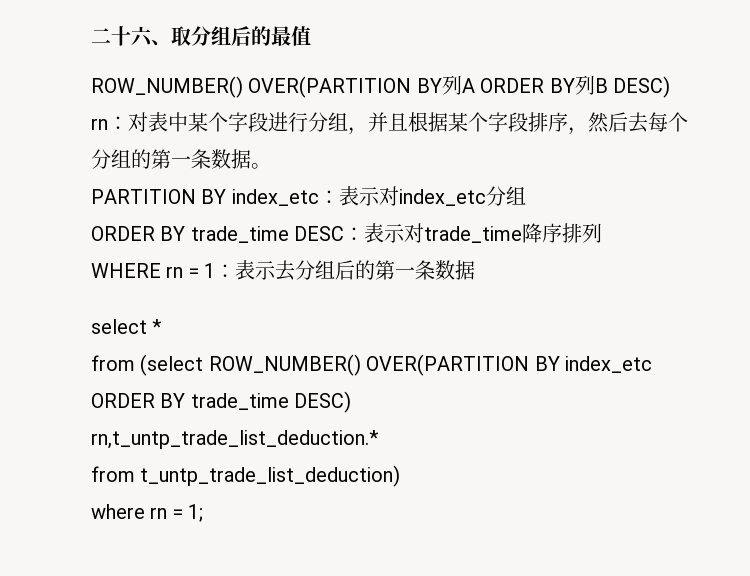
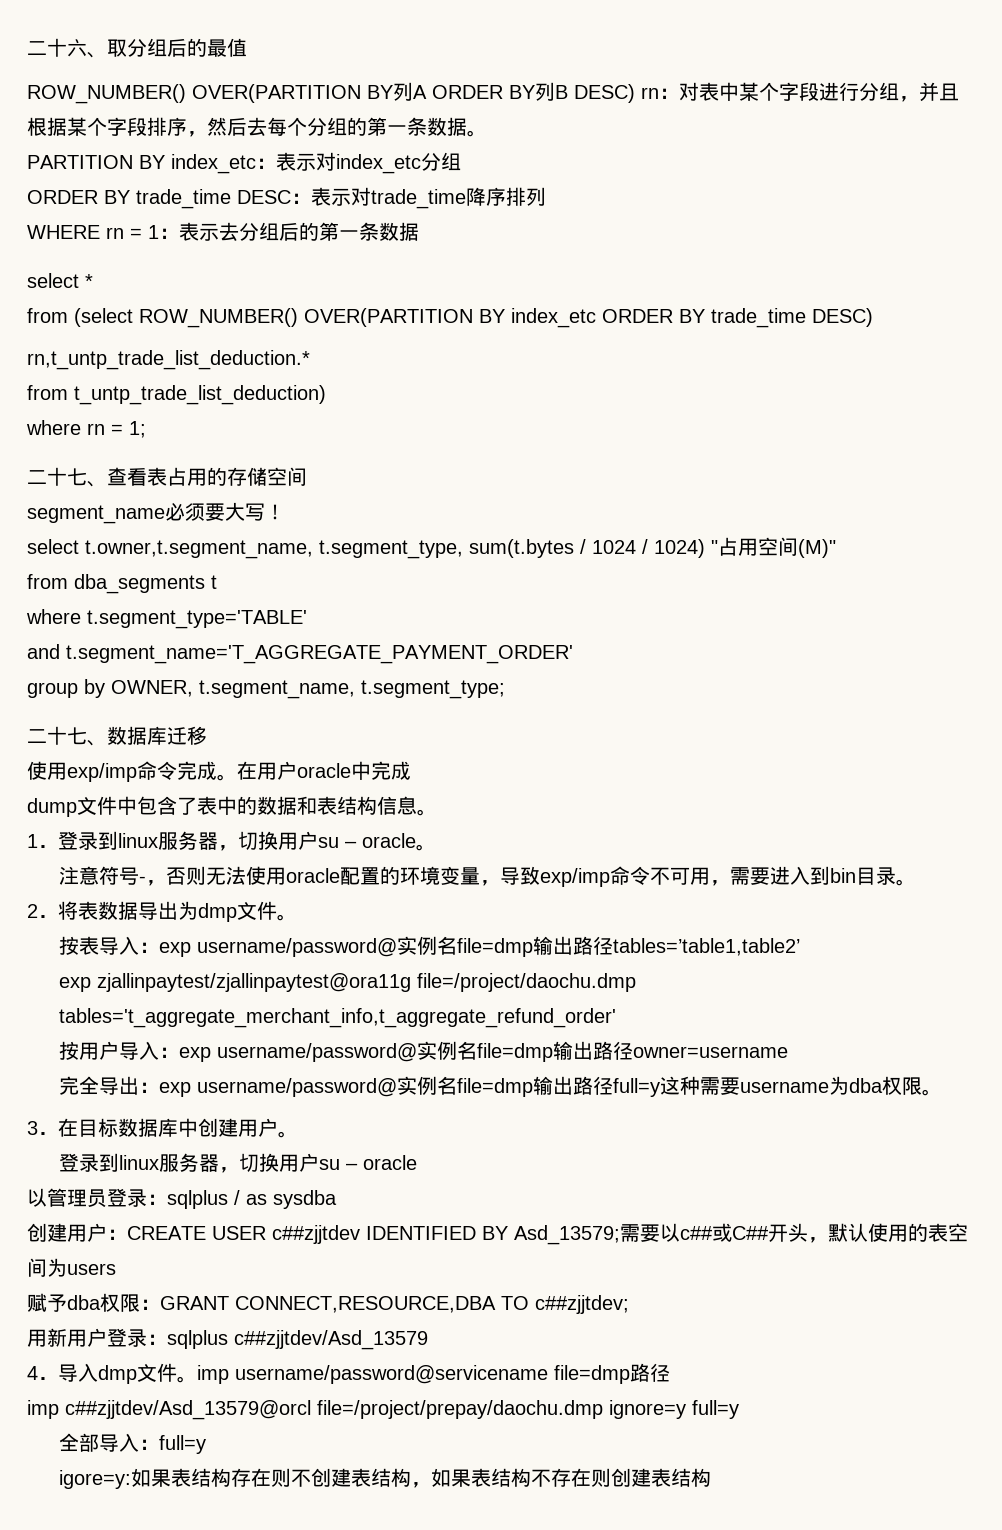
(204, 513) none -> [27,467,307,487] [27,502,285,524] [27,537,836,559] [27,574,217,594] [26,609,307,629] [27,644,573,664] [27,679,505,699] [27,726,207,746] [27,761,411,782] [27,796,437,817] [27,831,436,851] [58,866,916,887] [27,901,297,922] [58,936,800,957] [58,973,636,992] [58,1008,616,1028] [58,1041,788,1062] [58,1076,942,1097] [27,1118,298,1138] [58,1153,417,1173] [27,1188,337,1209] [27,1223,968,1245] [27,1258,116,1277] [27,1293,629,1314] [27,1328,428,1350] [27,1363,670,1384] [27,1400,739,1420] [58,1433,206,1454] [58,1468,711,1489] // 二十七、查看表占用的存储空间 // segment_name必须要大写！ // select t.owner,t.segment_name, t.segment_type, sum(t.bytes / 1024 / 1024) "占用空间(M)" // from dba_segments t // where t.segment_type='TABLE' // and t.segment_name='T_AGGREGATE_PAYMENT_ORDER' // group by OWNER, t.segment_name, t.segment_type; // 二十七、数据库迁移 // 使用exp/imp命令完成。在用户oracle中完成 // dump文件中包含了表中的数据和表结构信息。 // 1．登录到linux服务器，切换用户su – oracle。 // 注意符号-，否则无法使用oracle配置的环境变量，导致exp/imp命令不可用，需要进入到bin目录。 // 2．将表数据导出为dmp文件。 // 按表导入：exp username/password@实例名file=dmp输出路径tables=’table1,table2’ // exp zjallinpaytest/zjallinpaytest@ora11g file=/project/daochu.dmp tables='t_aggregate_merchant_info,t_aggregate_refund_order' // 按用户导入：exp username/password@实例名file=dmp输出路径owner=username // 完全导出：exp username/password@实例名file=dmp输出路径full=y这种需要username为dba权限。 // 3．在目标数据库中创建用户。 // 登录到linux服务器，切换用户su – oracle // 以管理员登录：sqlplus / as sysdba // 创建用户：CREATE USER c##zjjtdev IDENTIFIED BY Asd_13579;需要以c##或C##开头，默认使用的表空间为users // 赋予dba权限：GRANT CONNECT,RESOURCE,DBA TO c##zjjtdev; // 用新用户登录：sqlplus c##zjjtdev/Asd_13579 // 4．导入dmp文件。imp username/password@servicename file=dmp路径 // imp c##zjjtdev/Asd_13579@orcl file=/project/prepay/daochu.dmp ignore=y full=y // 全部导入：full=y // igore=y:如果表结构存在则不创建表结构，如果表结构不存在则创建表结构

